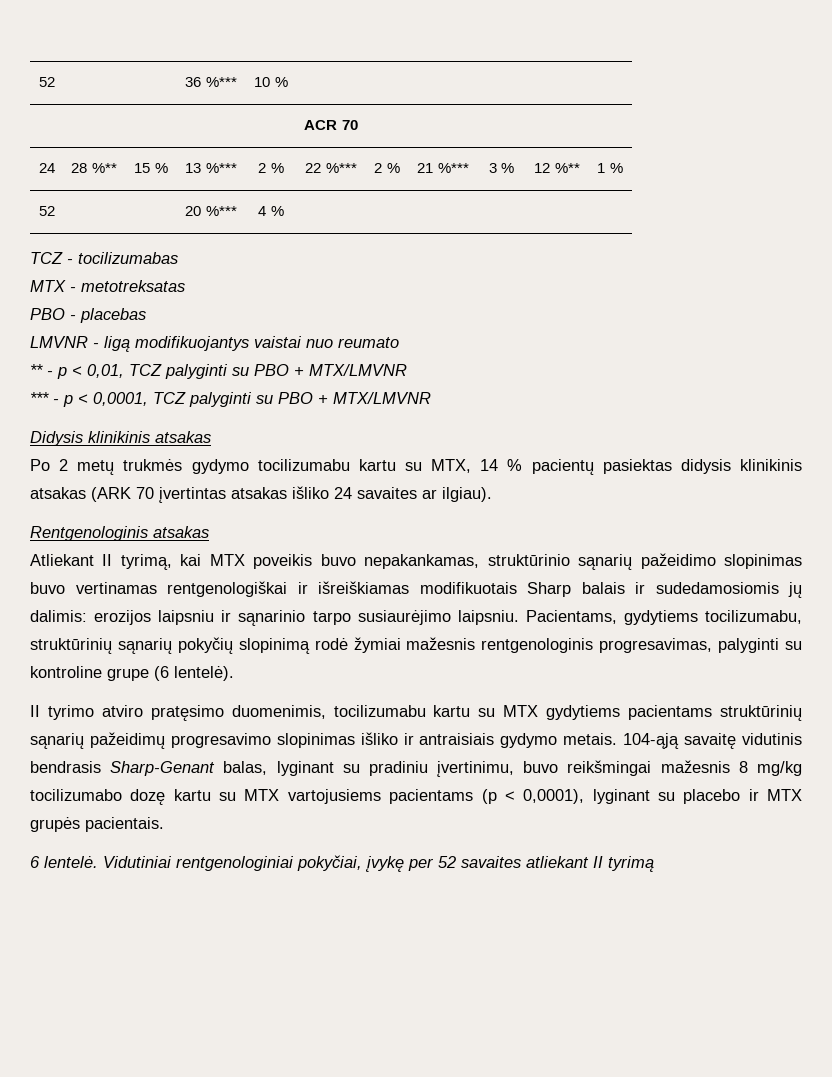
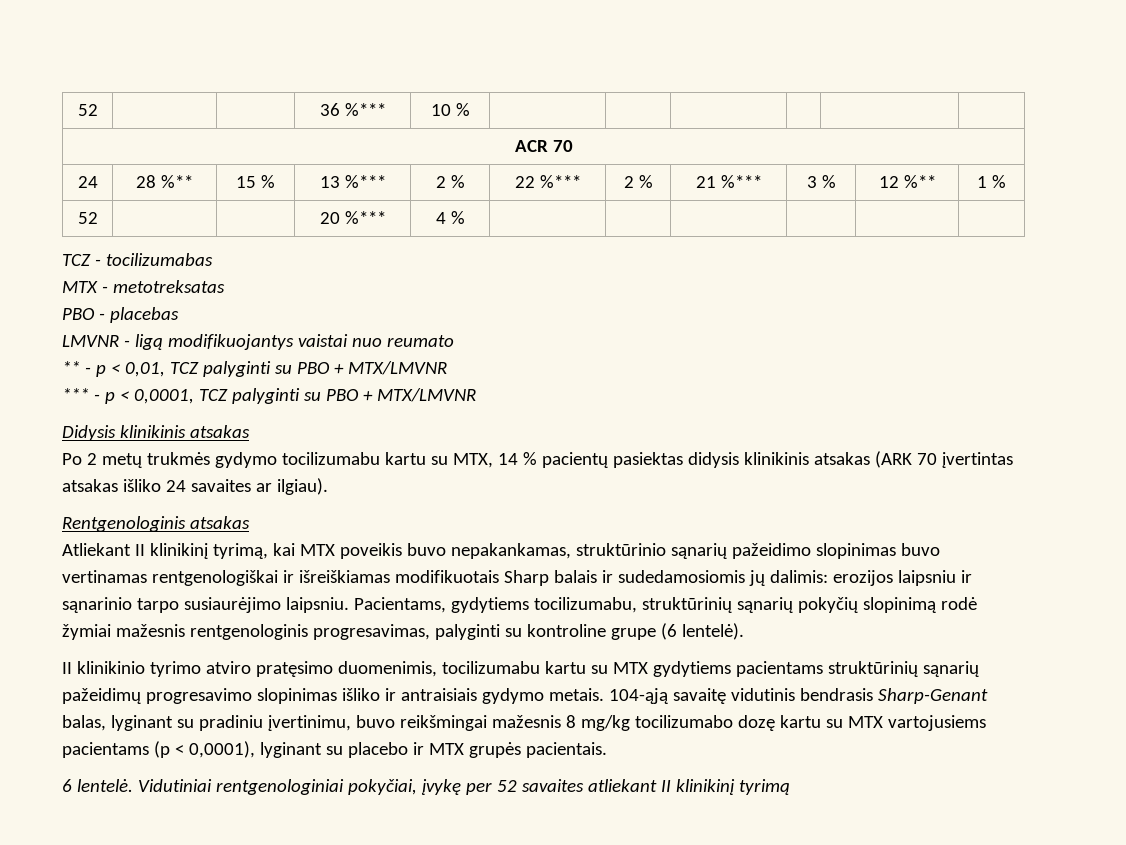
(113, 560) none -> [149,543,208,559] klinikinį
(40, 711) none -> [76,661,145,674] klinikinio
(603, 862) none -> [675,779,735,795] klinikinį

